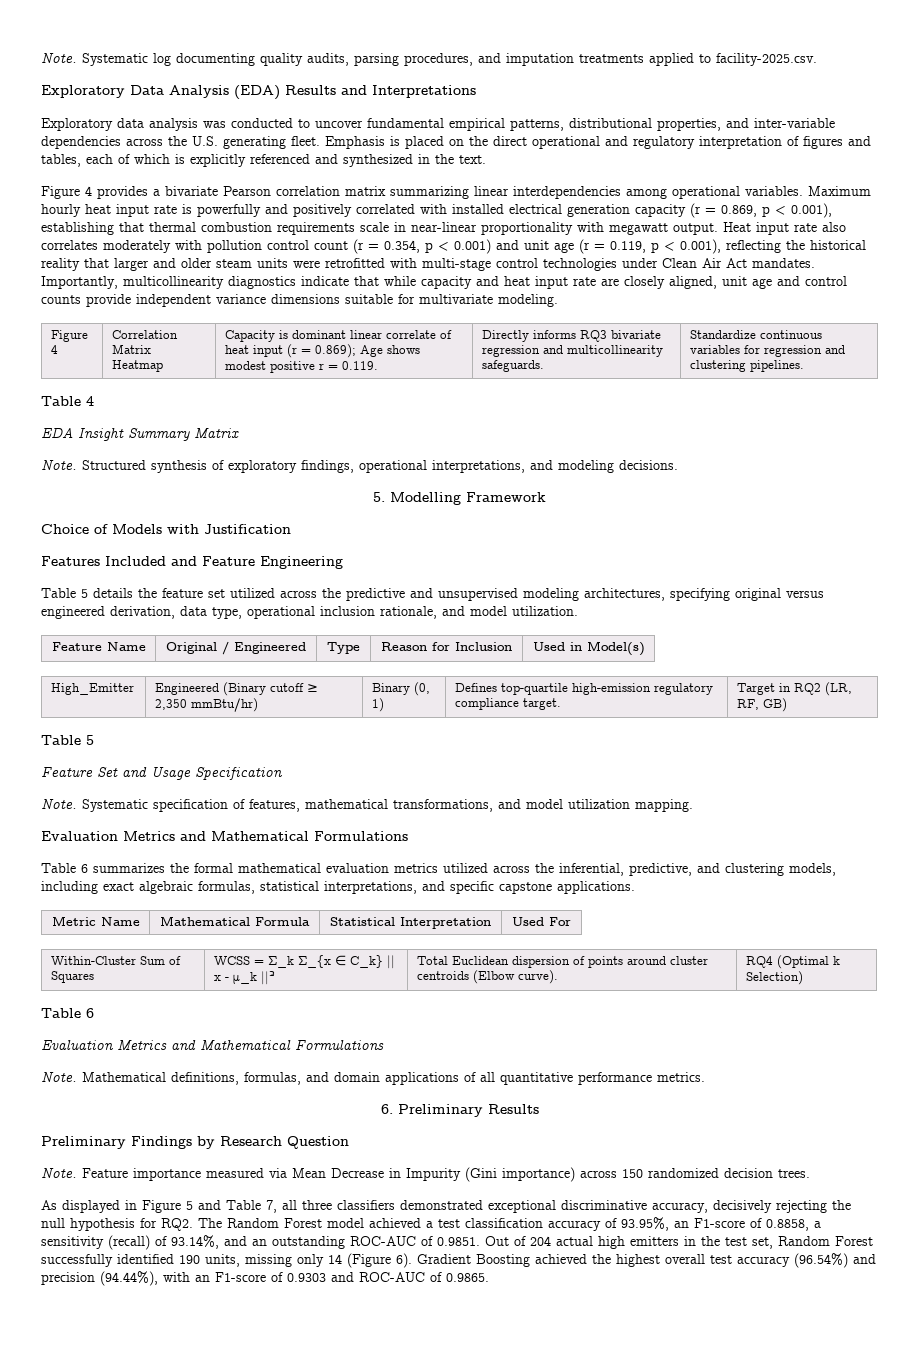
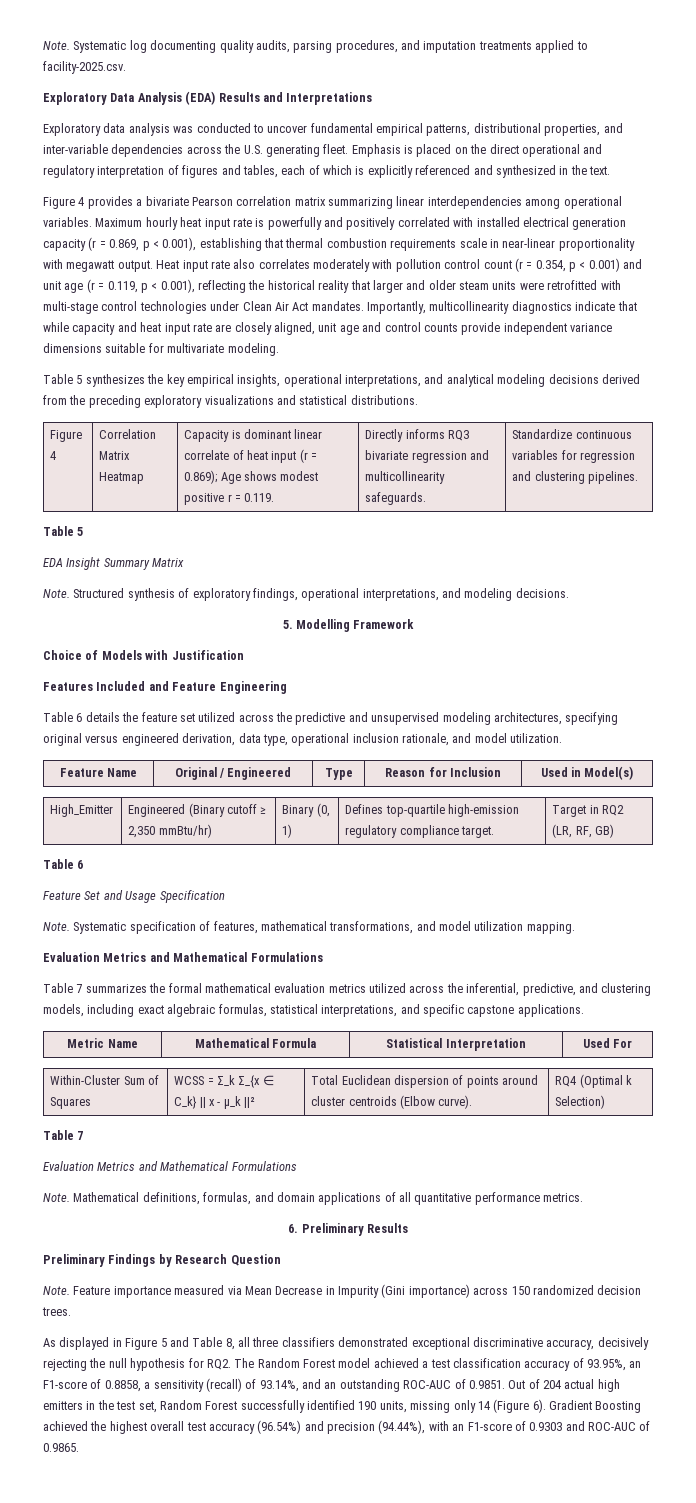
(558, 300) none -> [43,374,640,387] [43,395,418,408] // Table 5 synthesizes the key empirical insights, operational interpretations, and analytical modeling decisions derived from the preceding exploratory visualizations and statistical distributions.
[86,396,94,406] 4 -> [77,527,84,536] 5
[81,589,88,598] 5 -> [76,713,83,722] 6
[86,735,94,745] 5 -> [77,860,84,869] 6
[81,864,88,873] 6 -> [76,984,83,993] 7
[86,1008,94,1018] 6 -> [77,1131,84,1140] 7
[266,1200,277,1213] 7, -> [225,1338,235,1350] 8,

